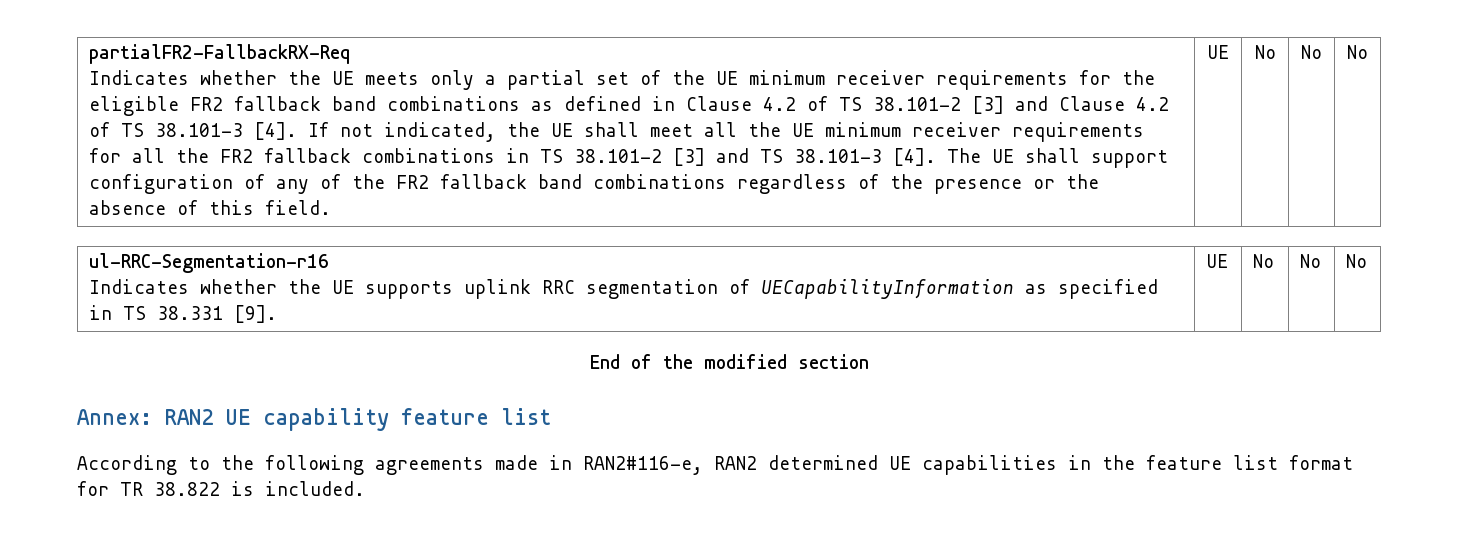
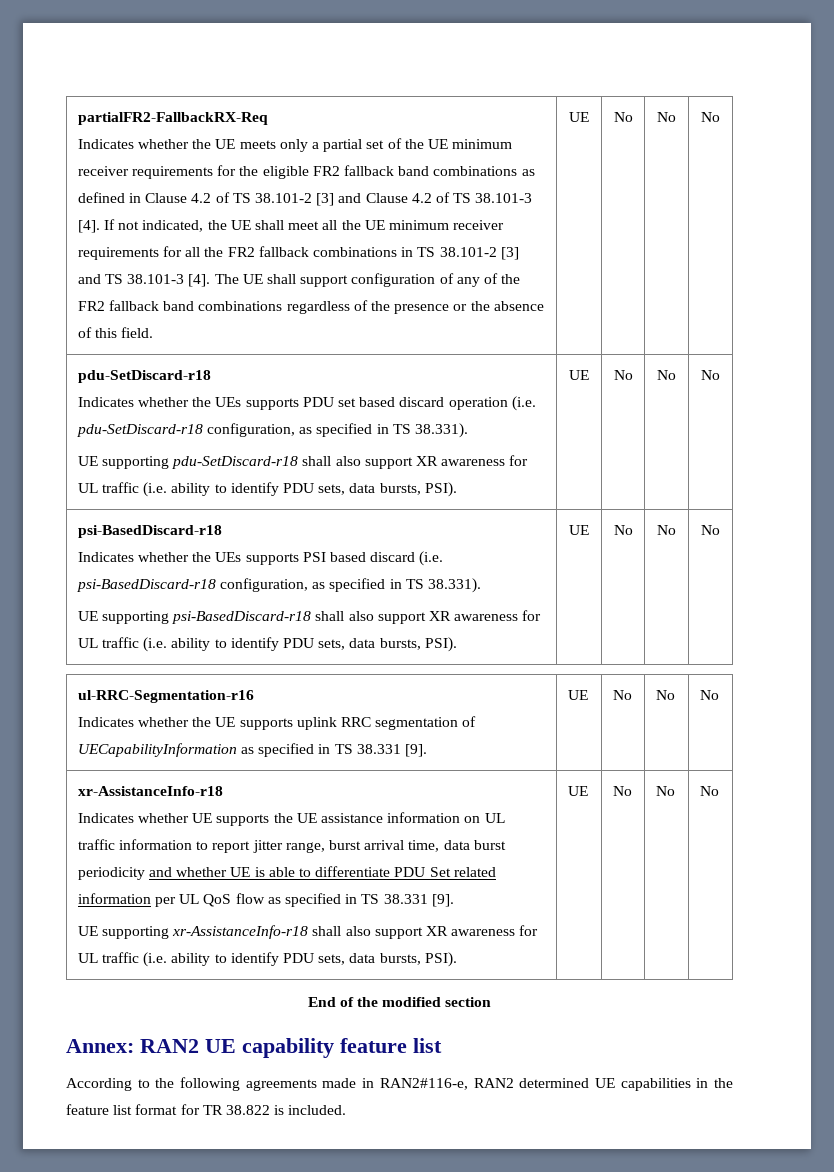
(1368, 52) none -> [77,370,211,383] [77,396,536,411] [76,423,468,438] [77,455,529,469] [77,482,457,497] [569,370,589,380] [613,370,633,380] [657,370,676,380] [701,370,720,380] [77,525,222,538] [77,551,444,566] [76,578,481,593] [77,610,542,624] [77,637,457,652] [569,525,589,535] [613,525,633,535] [657,525,676,535] [701,525,720,535] // pdu-SetDiscard-r18 // Indicates whether the UEs supports PDU set based discard operation (i.e. pdu-SetDiscard-r18 configuration, as specified in TS 38.331). // UE supporting pdu-SetDiscard-r18 shall also support XR awareness for UL traffic (i.e. ability to identify PDU sets, data bursts, PSI). | UE | No | No | No // psi-BasedDiscard-r18 // Indicates whether the UEs supports PSI based discard (i.e. psi-BasedDiscard-r18 configuration, as specified in TS 38.331). // UE supporting psi-BasedDiscard-r18 shall also support XR awareness for UL traffic (i.e. ability to identify PDU sets, data bursts, PSI). | UE | No | No | No
(1368, 261) none -> [77,786,223,796] [77,812,505,826] [77,839,506,853] [77,866,496,880] [77,893,454,907] [77,925,539,939] [77,952,457,967] [567,786,588,796] [612,786,632,796] [655,786,675,796] [699,786,719,796] // xr-AssistanceInfo-r18 // Indicates whether UE supports the UE assistance information on UL traffic information to report jitter range, burst arrival time, data burst periodicity and whether UE is able to differentiate PDU Set related information per UL QoS flow as specified in TS 38.331 [9]. // UE supporting xr-AssistanceInfo-r18 shall also support XR awareness for UL traffic (i.e. ability to identify PDU sets, data bursts, PSI). | UE | No | No | No

